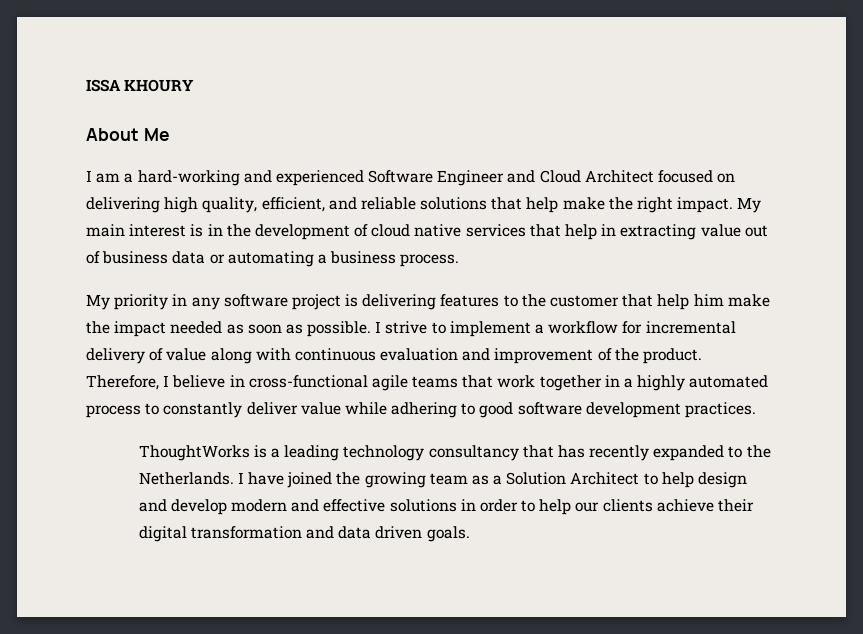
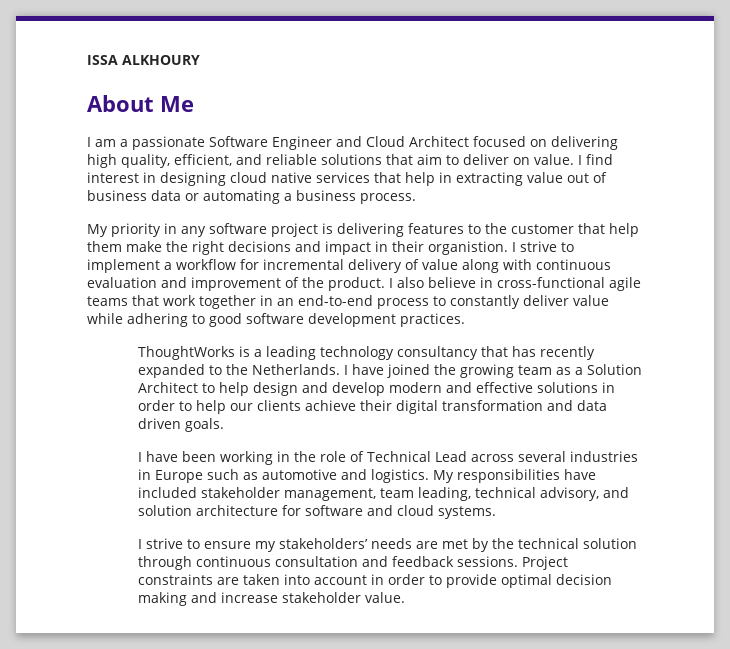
[124,79,195,92] KHOURY -> [122,55,200,65] ALKHOURY
[137,170,364,186] hard-working and experienced -> [132,136,205,150] passionate
[526,197,762,213] [86,224,369,240] help make the right impact. My main interest is in the development of -> [417,154,613,165] [87,172,226,186] aim to deliver on value. I find interest in designing
[693,294,770,307] [86,321,372,337] him make the impact needed as soon as possible. -> [87,241,508,255] them make the right decisions and impact in their organistion.
[86,375,170,390] Therefore, I -> [389,277,424,288] I also
[624,375,769,391] a highly automated -> [277,295,373,306] an end-to-end
(470, 534) none -> [138,451,639,465] [138,469,597,483] [138,487,630,501] [138,505,497,519] [138,538,638,552] [138,556,569,570] [138,574,613,588] [138,592,406,606] // I have been working in the role of Technical Lead across several industries in Europe such as automotive and logistics. My responsibilities have included stakeholder management, team leading, technical advisory, and solution architecture for software and cloud systems. // I strive to ensure my stakeholders’ needs are met by the technical solution through continuous consultation and feedback sessions. Project constraints are taken into account in order to provide optimal decision making and increase stakeholder value.

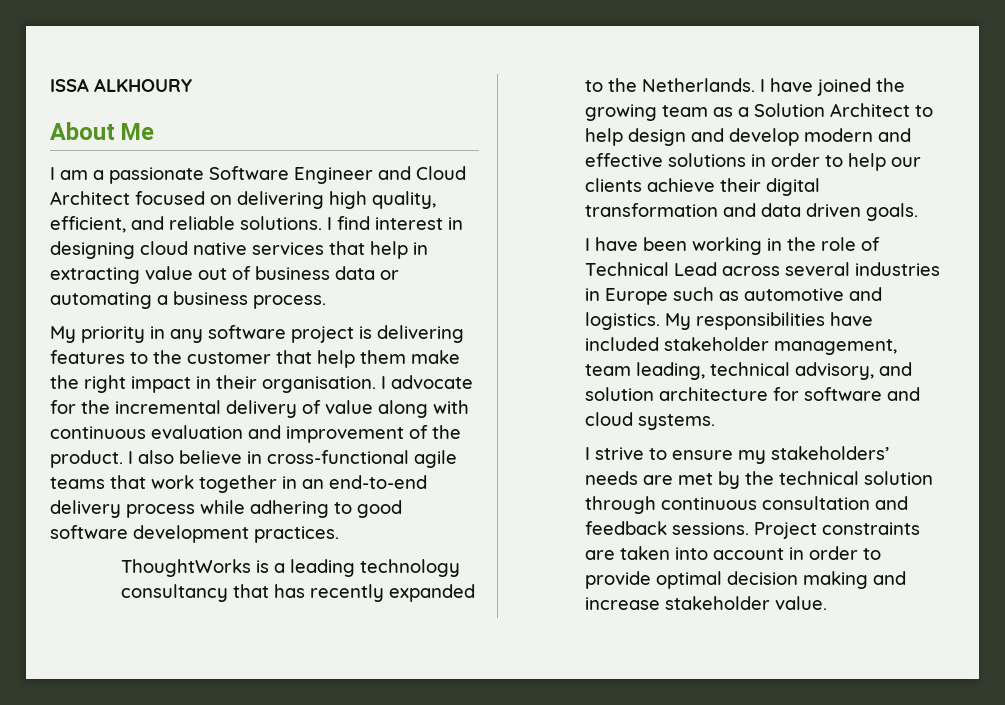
[321,154,574,165] solutions that aim to deliver on value. -> [240,216,322,230] solutions.
[228,241,321,252] decisions and -> (126, 384) none
[428,241,574,255] [87,259,259,273] organistion. I strive to implement a workflow for -> [262,375,473,393] [50,400,110,414] organisation. I advocate for the
[377,295,609,309] process to constantly deliver value -> [50,500,195,518] delivery process

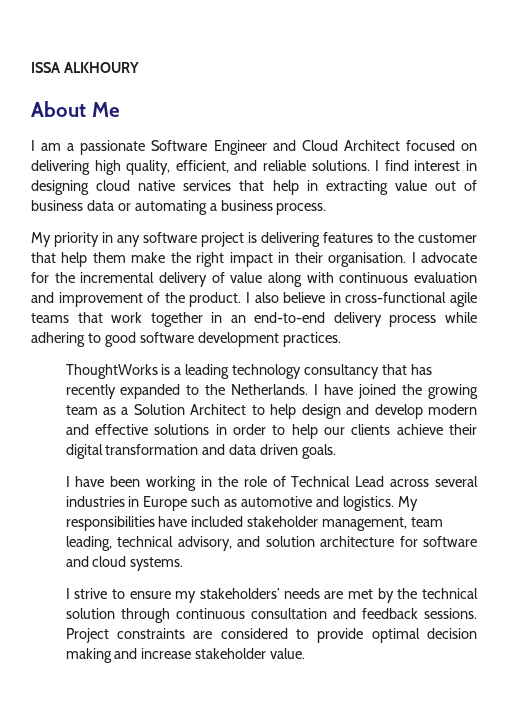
[620,546,859,560] taken into account in order -> [220,628,288,639] considered

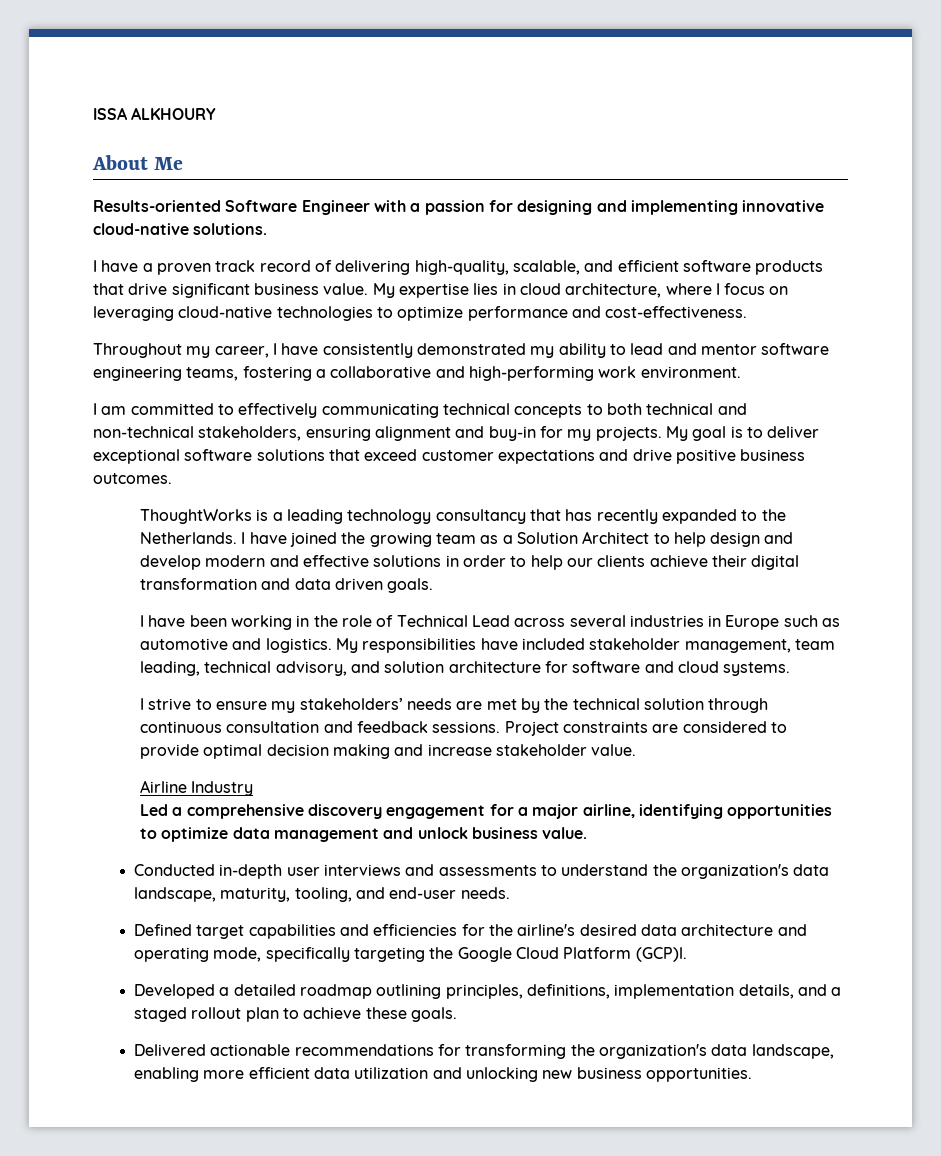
[31,140,478,155] [31,160,478,175] [31,180,478,195] [31,200,327,215] [31,232,477,247] [31,252,477,267] [31,272,478,287] [31,292,477,307] [31,312,477,327] [31,332,341,347] I am a passionate Software Engineer and Cloud Architect focused on delivering high quality, efficient, and reliable solutions. I find interest in designing cloud native services that help in extracting value out of business data or automating a business process. // My priority in any software project is delivering features to the customer that help them make the right impact in their organisation. I advocate for the incremental delivery of value along with continuous evaluation and improvement of the product. I also believe in cross-functional agile teams that work together in an end-to-end delivery process while adhering to good software development practices. -> [93,200,825,215] [93,223,268,235] [93,260,824,275] [93,283,789,298] [93,306,748,321] [93,343,830,358] [93,366,741,381] [93,403,747,418] [93,426,820,441] [93,449,806,464] [93,473,172,484] Results-oriented Software Engineer with a passion for designing and implementing innovative cloud-native solutions. // I have a proven track record of delivering high-quality, scalable, and efficient software products that drive significant business value. My expertise lies in cloud architecture, where I focus on leveraging cloud-native technologies to optimize performance and cost-effectiveness. // Throughout my career, I have consistently demonstrated my ability to lead and mentor software engineering teams, fostering a collaborative and high-performing work environment. // I am committed to effectively communicating technical concepts to both technical and non-technical stakeholders, ensuring alignment and buy-in for my projects. My goal is to deliver exceptional software solutions that exceed customer expectations and drive positive business outcomes.
(306, 653) none -> [139,780,254,796] [139,804,833,819] [139,827,588,842] [134,864,830,879] [134,887,510,902] [134,924,807,939] [134,947,687,962] [134,984,842,999] [134,1007,458,1022] [134,1044,834,1059] [134,1067,752,1082] // Airline Industry // Led a comprehensive discovery engagement for a major airline, identifying opportunities to optimize data management and unlock business value. // Conducted in-depth user interviews and assessments to understand the organization's data landscape, maturity, tooling, and end-user needs. // Defined target capabilities and efficiencies for the airline's desired data architecture and operating mode, specifically targeting the Google Cloud Platform (GCP)l. // Developed a detailed roadmap outlining principles, definitions, implementation details, and a staged rollout plan to achieve these goals. // Delivered actionable recommendations for transforming the organization's data landscape, enabling more efficient data utilization and unlocking new business opportunities.

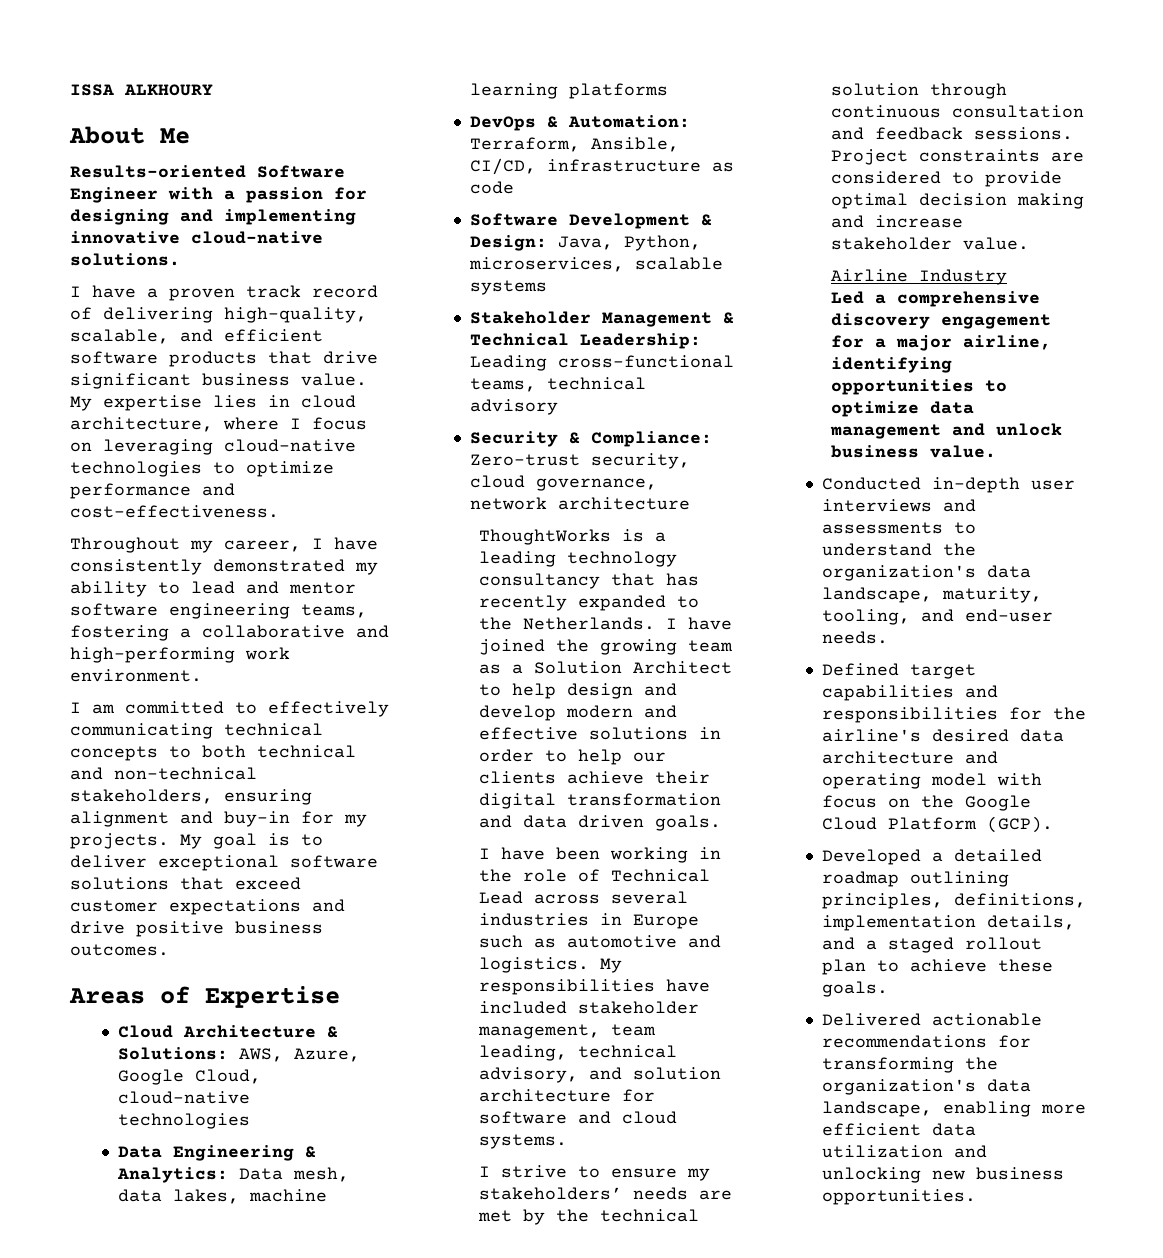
(172, 478) none -> [69,986,340,1008] [118,1025,339,1038] [118,1047,361,1062] [118,1069,262,1085] [118,1091,251,1104] [118,1113,251,1129] [118,1145,317,1161] [117,1167,350,1183] [118,1189,328,1204] [470,83,669,99] [470,115,691,131] [470,137,680,152] [470,158,735,175] [470,181,515,194] [470,213,713,229] [470,235,702,251] [469,257,724,272] [470,280,548,295] [470,311,735,327] [470,333,702,349] [470,355,735,371] [470,377,647,392] [470,399,559,415] [470,431,713,447] [470,453,691,469] [470,475,658,491] [470,497,691,510] // Areas of Expertise // Cloud Architecture & Solutions: AWS, Azure, Google Cloud, cloud-native technologies // Data Engineering & Analytics: Data mesh, data lakes, machine learning platforms // DevOps & Automation: Terraform, Ansible, CI/CD, infrastructure as code // Software Development & Design: Java, Python, microservices, scalable systems // Stakeholder Management & Technical Leadership: Leading cross-functional teams, technical advisory // Security & Compliance: Zero-trust security, cloud governance, network architecture
[373,924,458,936] efficiencies -> [822,707,999,723] responsibilities
[213,947,426,962] mode, specifically targeting -> [931,773,1043,786] [822,795,911,808] model with focus on
[635,947,687,962] (GCP)l. -> [987,816,1054,833] (GCP).

